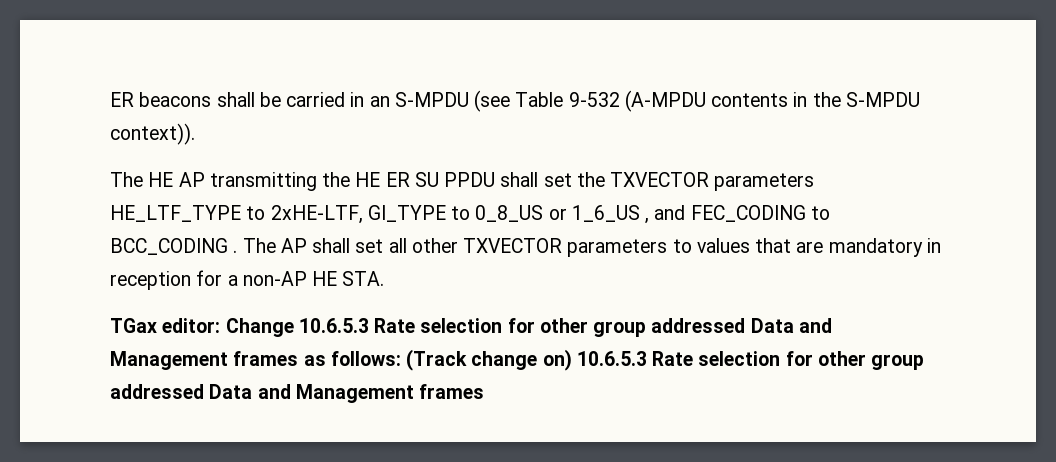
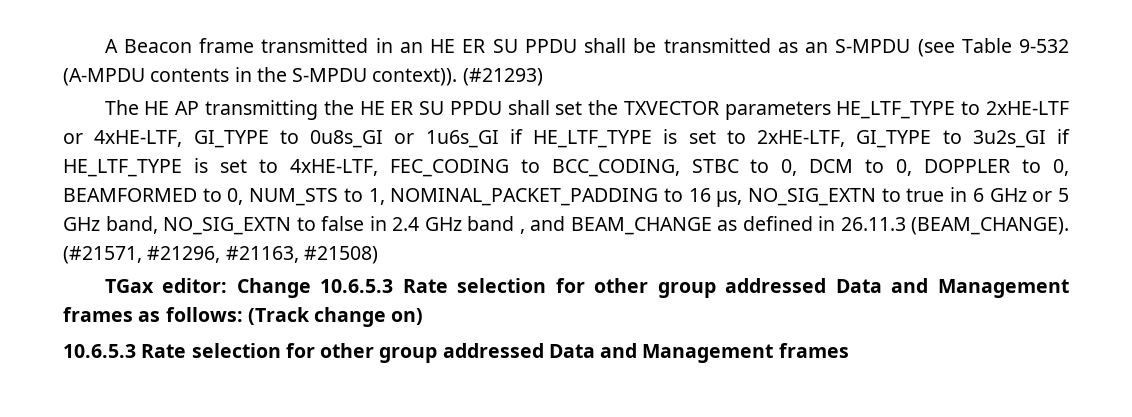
[110,92,365,107] ER beacons shall be carried in -> [104,38,798,53] A Beacon frame transmitted in an HE ER SU PPDU shall be transmitted as
(195, 134) none -> [462,68,543,86] (#21293)
[270,205,830,224] [110,238,941,257] [110,270,385,290] 2xHE-LTF, GI_TYPE to 0_8_US or 1_6_US , and FEC_CODING to BCC_CODING . The AP shall set all other TXVECTOR parameters to values that are mandatory in reception for a non-AP HE STA. -> [986,101,1070,115] [63,129,1070,148] [63,158,1069,177] [63,187,1070,207] [63,216,1069,235] [63,246,378,264] 2xHE-LTF or 4xHE-LTF, GI_TYPE to 0u8s_GI or 1u6s_GI if HE_LTF_TYPE is set to 2xHE-LTF, GI_TYPE to 3u2s_GI if HE_LTF_TYPE is set to 4xHE-LTF, FEC_CODING to BCC_CODING, STBC to 0, DCM to 0, DOPPLER to 0, BEAMFORMED to 0, NUM_STS to 1, NOMINAL_PACKET_PADDING to 16 μs, NO_SIG_EXTN to true in 6 GHz or 5 GHz band, NO_SIG_EXTN to false in 2.4 GHz band , and BEAM_CHANGE as defined in 26.11.3 (BEAM_CHANGE). (#21571, #21296, #21163, #21508)
(572, 360) none -> (424, 316) //

